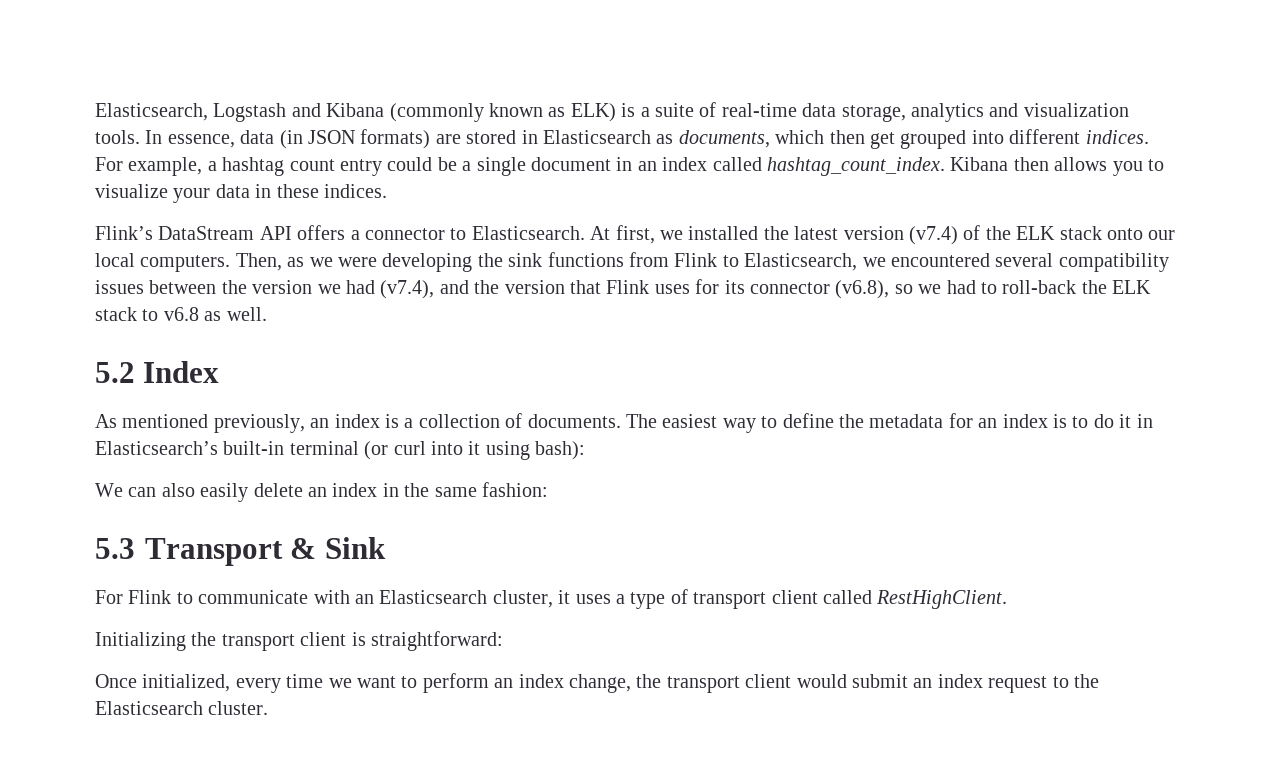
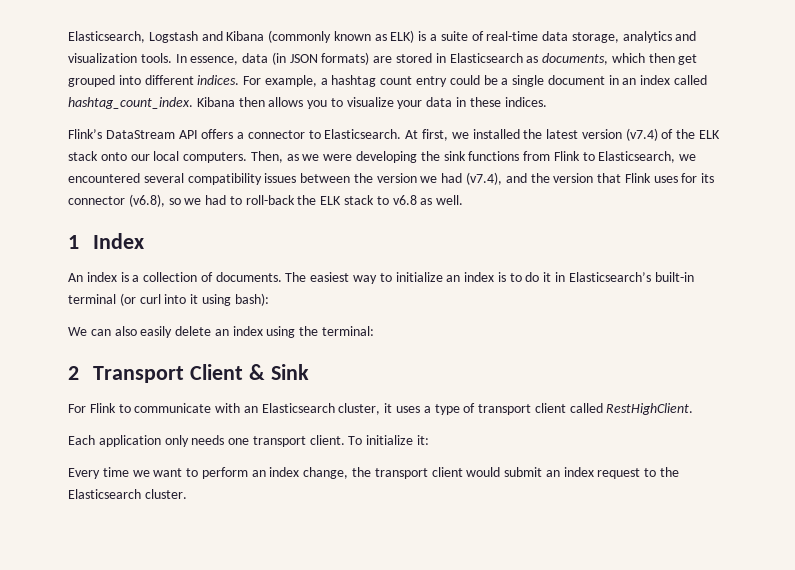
[95,362,135,383] 5.2 -> [68,235,79,249] 1
[95,414,330,433] As mentioned previously, an -> [68,273,83,282] An
[782,413,973,428] define the metadata for -> [395,272,443,282] initialize
[382,482,548,497] [95,538,283,566] in the same fashion: // 5.3 Transport -> [266,326,375,338] [68,364,243,383] using the terminal: // 2 Transport Client
[95,631,503,651] [95,674,281,693] Initializing the transport client is straightforward: // Once initialized, every -> [68,435,430,447] [68,468,100,479] Each application only needs one transport client. To initialize it: // Every

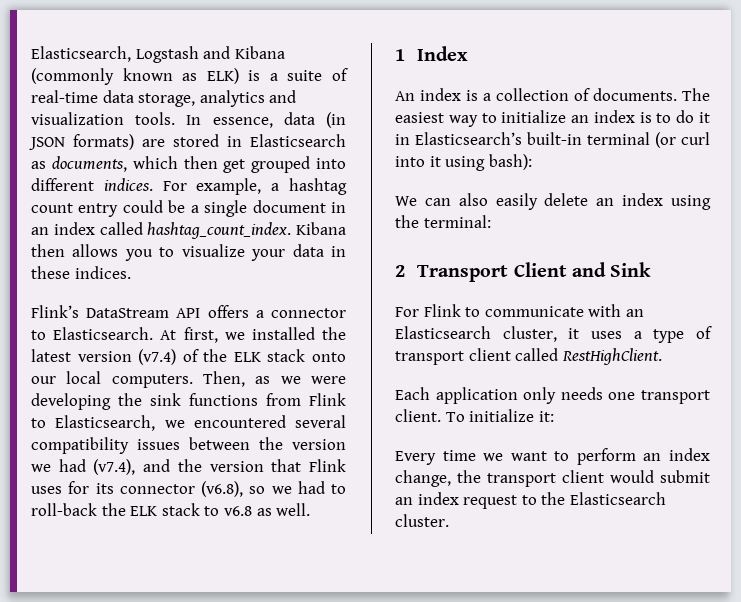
[248,364,265,380] & -> [571,262,606,277] and

